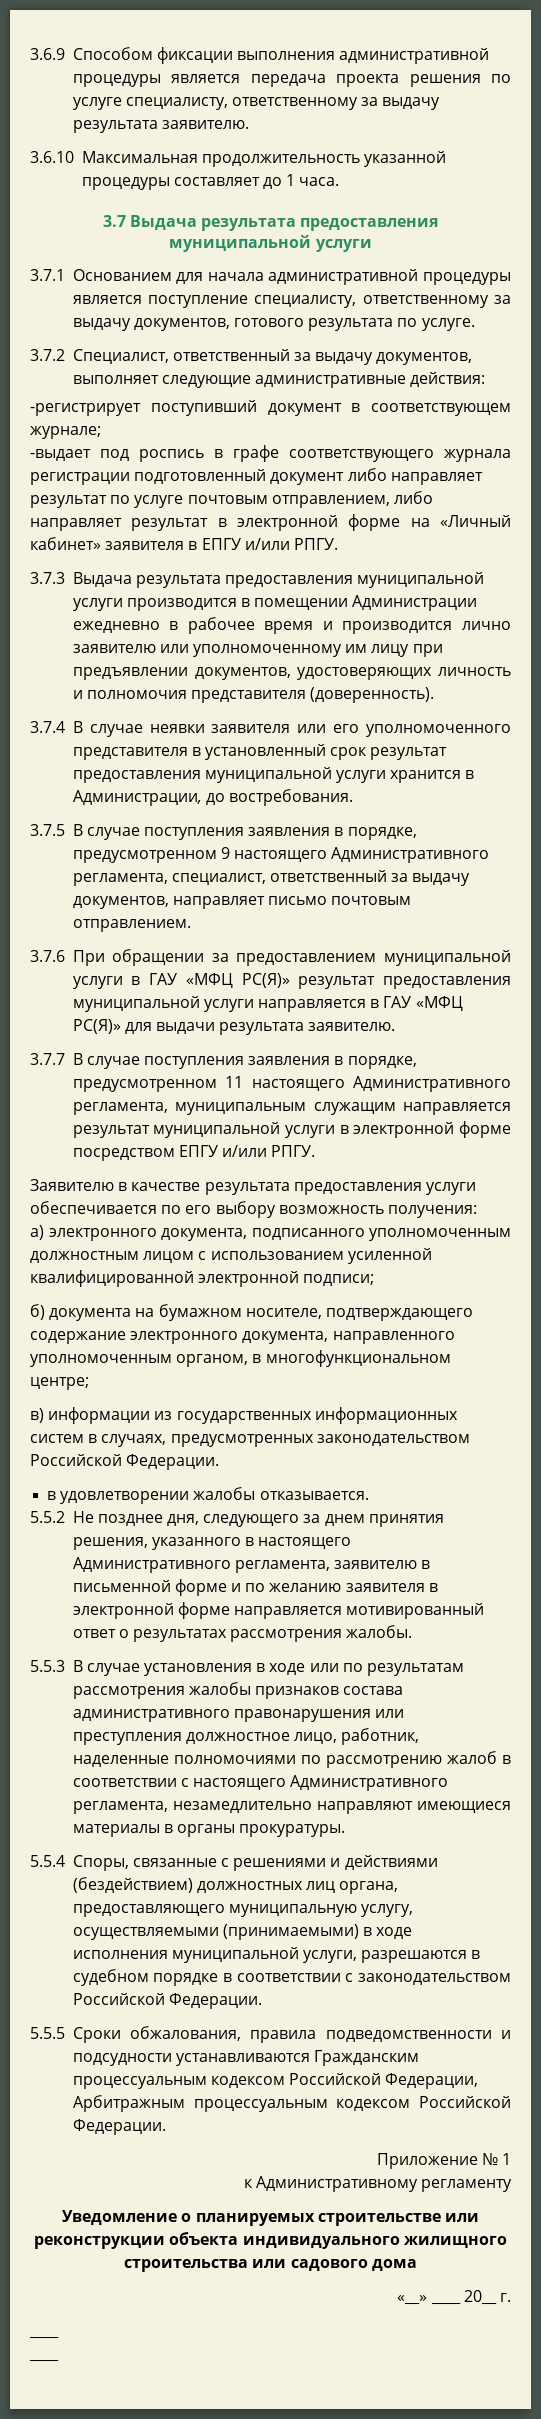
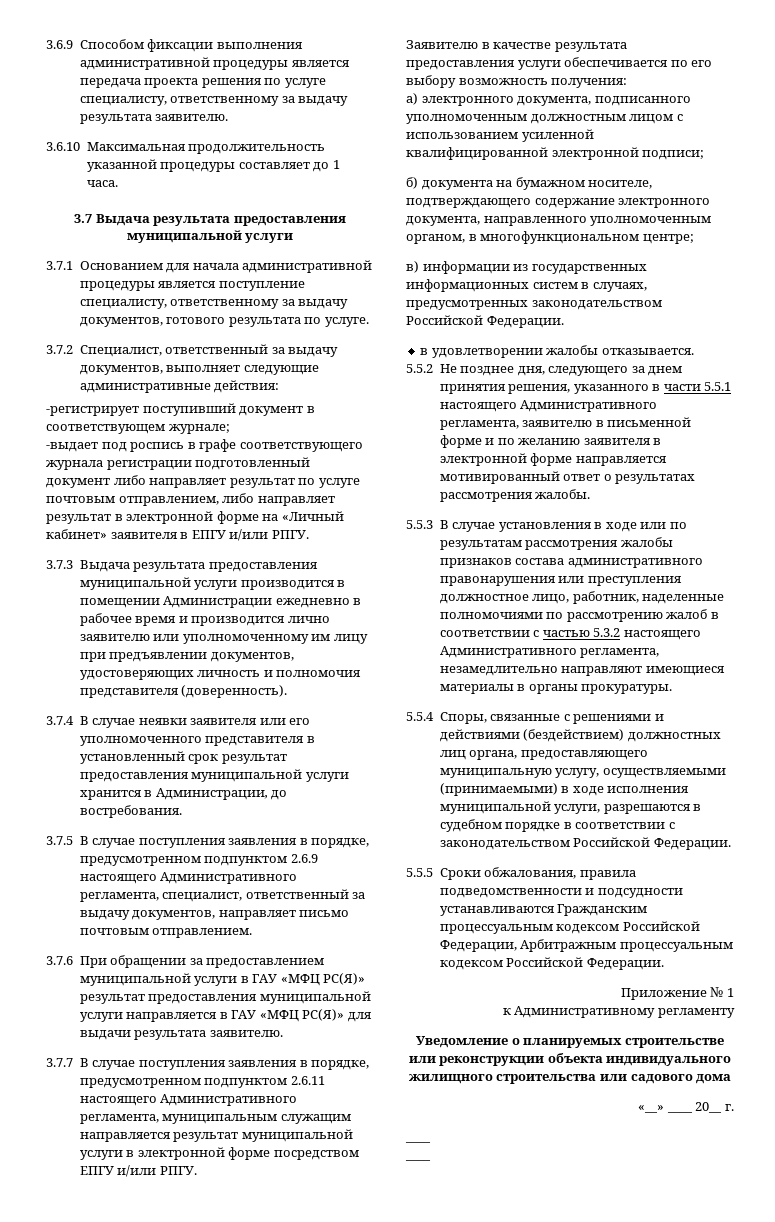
[220,847,230,859] 9 -> [204,854,318,866] подпунктом 2.6.9
[225,1076,244,1088] 11 -> [204,1076,325,1088] подпунктом 2.6.11
(255, 1541) none -> [663,382,732,391] части 5.5.1
(189, 1782) none -> [542,628,621,637] частью 5.3.2

